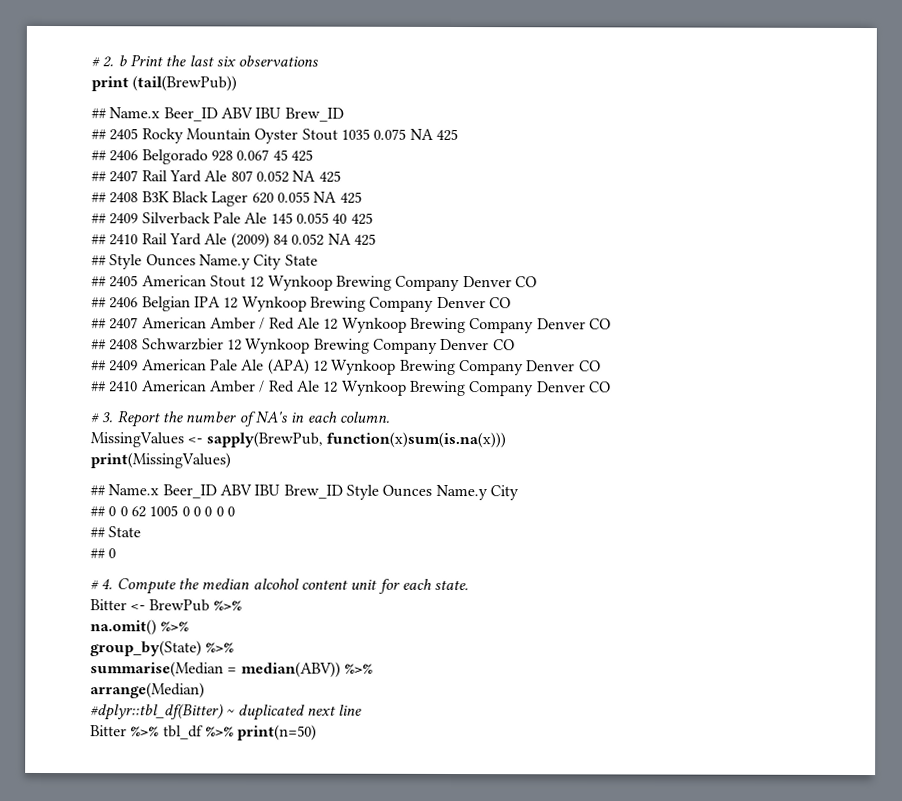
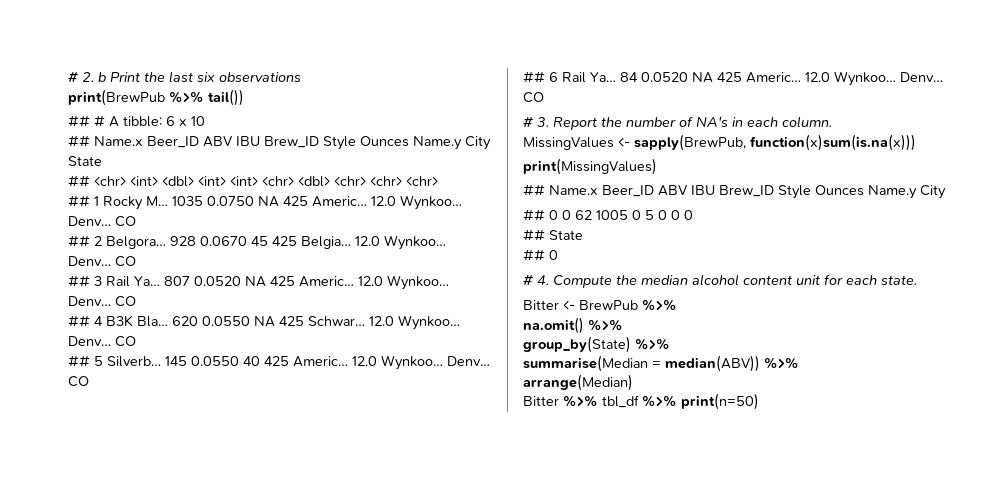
[91,75,238,92] [91,107,344,122] [91,128,458,144] [91,149,313,165] [91,170,341,183] [91,191,362,207] [91,212,373,225] [91,232,376,249] [91,255,106,266] print (tail(BrewPub)) // ## Name.x Beer_ID ABV IBU Brew_ID // ## 2405 Rocky Mountain Oyster Stout 1035 0.075 NA 425 // ## 2406 Belgorado 928 0.067 45 425 // ## 2407 Rail Yard Ale 807 0.052 NA 425 // ## 2408 B3K Black Lager 620 0.055 NA 425 // ## 2409 Silverback Pale Ale 145 0.055 40 425 // ## 2410 Rail Yard Ale (2009) 84 0.052 NA 425 // ## -> [68,89,244,106] [68,115,205,127] [68,135,319,148] print(BrewPub %>% tail()) // ## # A tibble: 6 x 10 // ## Name.x Beer_ID ABV IBU Brew_ID
[109,275,537,292] [91,296,511,312] [91,317,611,334] [91,338,515,354] [91,358,601,376] [91,380,586,397] 2405 American Stout 12 Wynkoop Brewing Company Denver CO // ## 2406 Belgian IPA 12 Wynkoop Brewing Company Denver CO // ## 2407 American Amber / Red Ale 12 Wynkoop Brewing Company Denver CO // ## 2408 Schwarzbier 12 Wynkoop Brewing Company Denver CO // ## 2409 American Pale Ale (APA) 12 Wynkoop Brewing Company Denver CO // ## 2410 American Amber / Red Ale 12 Wynkoop Brewing Company Denver -> [94,176,438,187] [68,195,462,210] [68,216,136,227] [68,235,446,250] [68,256,136,267] [68,275,449,290] [68,296,136,307] [68,315,460,330] [68,336,136,347] [68,355,490,370] [68,376,89,387] [523,71,943,86] <chr> <int> <dbl> <int> <int> <chr> <dbl> <chr> <chr> <chr> // ## 1 Rocky M… 1035 0.0750 NA 425 Americ… 12.0 Wynkoo… Denv… CO // ## 2 Belgora… 928 0.0670 45 425 Belgia… 12.0 Wynkoo… Denv… CO // ## 3 Rail Ya… 807 0.0520 NA 425 Americ… 12.0 Wynkoo… Denv… CO // ## 4 B3K Bla… 620 0.0550 NA 425 Schwar… 12.0 Wynkoo… Denv… CO // ## 5 Silverb… 145 0.0550 40 425 Americ… 12.0 Wynkoo… Denv… CO // ## 6 Rail Ya… 84 0.0520 NA 425 Americ… 12.0 Wynkoo… Denv…
[192,506,201,517] 0 -> [645,210,654,220] 5
[90,703,363,721] // #dplyr::tbl_df(Bitter) ~ duplicated next line -> (633, 382) none

